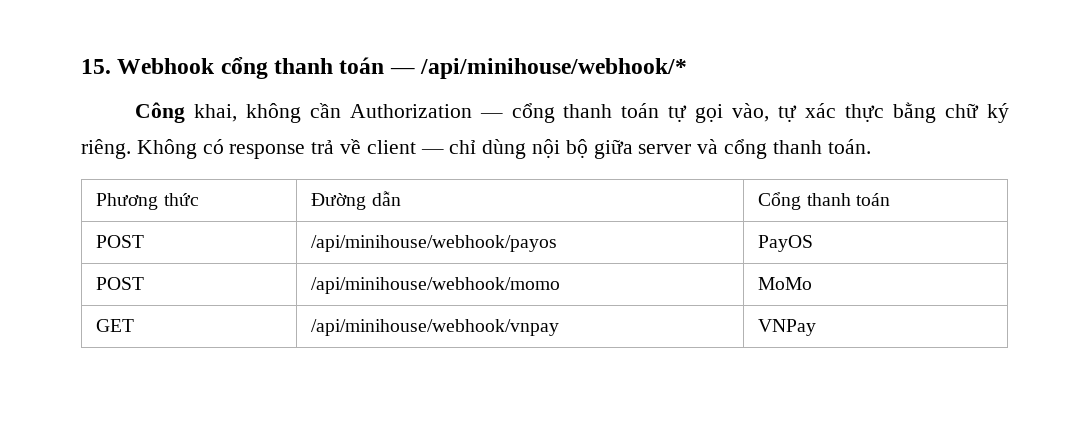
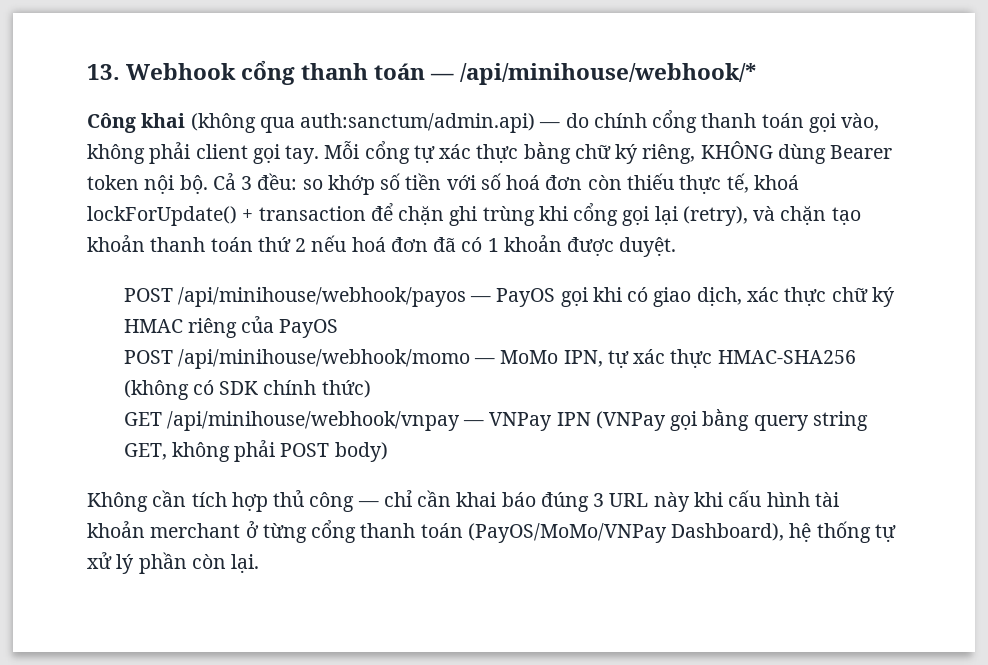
[81,59,111,74] 15. -> [87,64,120,80] 13.
[193,103,688,123] khai, không cần Authorization — cổng thanh toán tự -> [141,110,804,133] khai (không qua auth:sanctum/admin.api) — do chính cổng thanh toán
(770, 112) none -> [87,141,410,164] không phải client gọi tay. Mỗi cổng
[81,139,871,159] [96,193,199,210] [311,191,401,210] [758,192,890,210] [96,235,145,248] [311,235,558,252] [758,235,814,252] [96,277,145,290] [311,277,561,294] [758,277,813,290] [96,319,135,332] [311,319,560,336] [758,319,817,336] riêng. Không có response trả về client — chỉ dùng nội bộ giữa server và cổng thanh toán. // Phương thức | Đường dẫn | Cổng thanh toán // POST | /api/minihouse/webhook/payos | PayOS // POST | /api/minihouse/webhook/momo | MoMo // GET | /api/minihouse/webhook/vnpay | VNPay -> [642,141,893,164] [87,173,799,195] [87,203,861,226] [87,235,677,257] [123,287,895,307] [123,316,339,338] [123,349,856,369] [123,380,371,400] [123,409,868,431] [123,440,388,462] [87,490,839,512] [87,520,896,543] [87,552,260,574] riêng, KHÔNG dùng Bearer token nội bộ. Cả 3 đều: so khớp số tiền với số hoá đơn còn thiếu thực tế, khoá lockForUpdate() + transaction để chặn ghi trùng khi cổng gọi lại (retry), và chặn tạo khoản thanh toán thứ 2 nếu hoá đơn đã có 1 khoản được duyệt. // POST /api/minihouse/webhook/payos — PayOS gọi khi có giao dịch, xác thực chữ ký HMAC riêng của PayOS // POST /api/minihouse/webhook/momo — MoMo IPN, tự xác thực HMAC-SHA256 (không có SDK chính thức) // GET /api/minihouse/webhook/vnpay — VNPay IPN (VNPay gọi bằng query string GET, không phải POST body) // Không cần tích hợp thủ công — chỉ cần khai báo đúng 3 URL này khi cấu hình tài khoản merchant ở từng cổng thanh toán (PayOS/MoMo/VNPay Dashboard), hệ thống tự xử lý phần còn lại.

